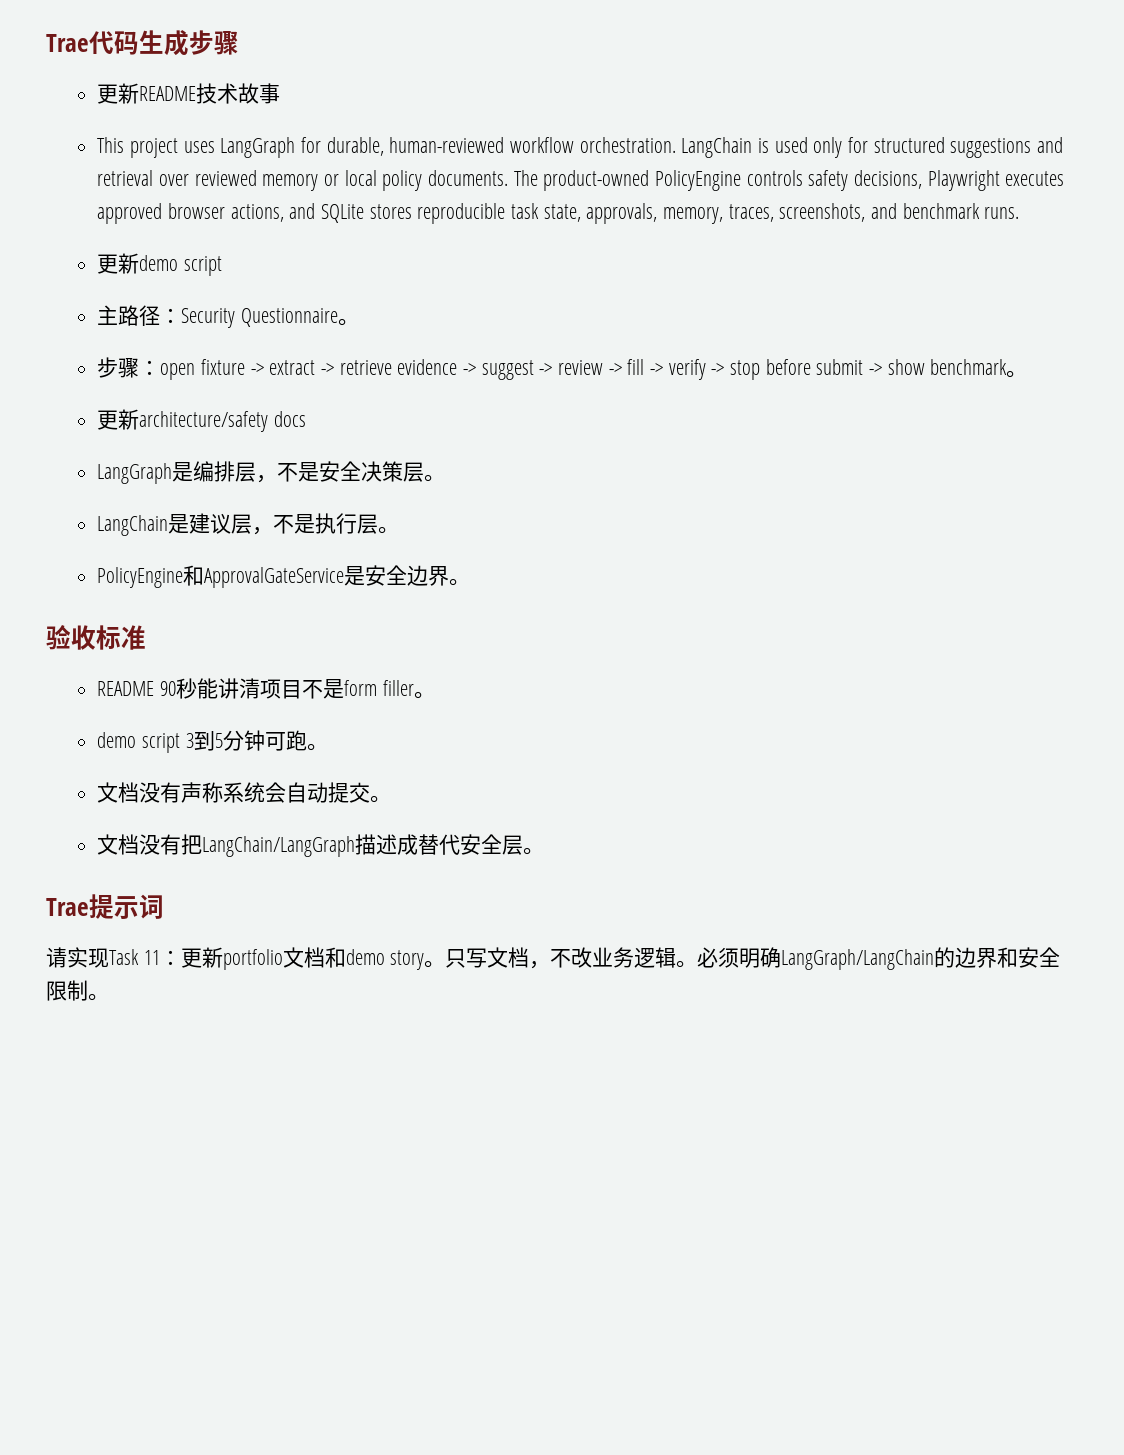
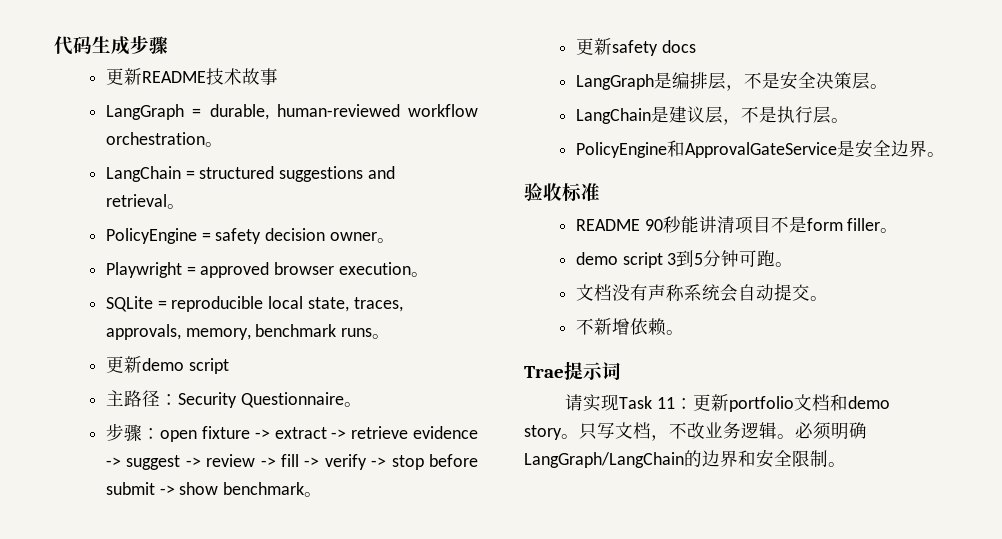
[46,34,89,52] Trae -> (54, 45) none
[97,137,1063,158] [97,170,1065,191] [97,203,1020,224] This project uses LangGraph for durable, human-reviewed workflow orchestration. LangChain is used only for structured suggestions and retrieval over reviewed memory or local policy documents. The product-owned PolicyEngine controls safety decisions, Playwright executes approved browser actions, and SQLite stores reproducible task state, approvals, memory, traces, screenshots, and benchmark runs. -> [106,104,479,120] [106,132,224,147] [106,166,395,182] [106,194,186,209] [106,228,395,244] [106,262,429,278] [106,296,403,312] [106,324,391,340] LangGraph = durable, human-reviewed workflow orchestration。 // LangChain = structured suggestions and retrieval。 // PolicyEngine = safety decision owner。 // Playwright = approved browser execution。 // SQLite = reproducible local state, traces, approvals, memory, benchmark runs。
[139,411,269,432] architecture/safety -> [612,40,659,56] safety
[97,834,524,857] 文档没有把LangChain/LangGraph描述成替代安全层 -> [576,318,667,336] 不新增依赖

